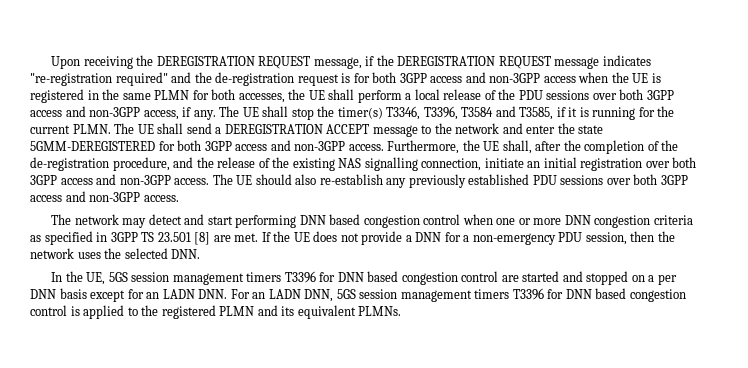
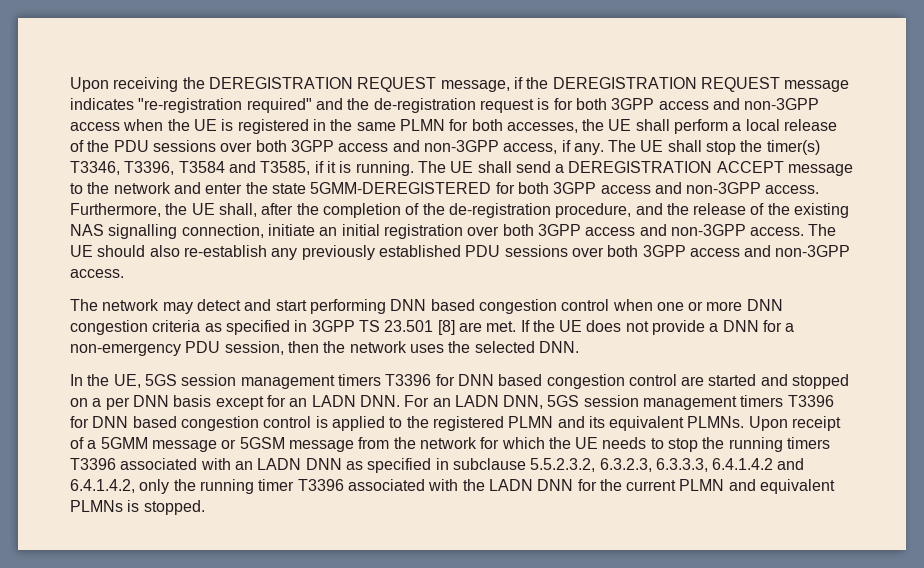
[592,106,675,120] [30,124,111,134] running for the current PLMN. -> [355,161,414,176] running.
(402, 311) none -> [748,416,842,431] [70,437,831,452] [70,458,805,473] [70,479,836,494] [70,500,205,515] Upon receipt of a 5GMM message or 5GSM message from the network for which the UE needs to stop the running timers T3396 associated with an LADN DNN as specified in subclause 5.5.2.3.2, 6.3.2.3, 6.3.3.3, 6.4.1.4.2 and 6.4.1.4.2, only the running timer T3396 associated with the LADN DNN for the current PLMN and equivalent PLMNs is stopped.

